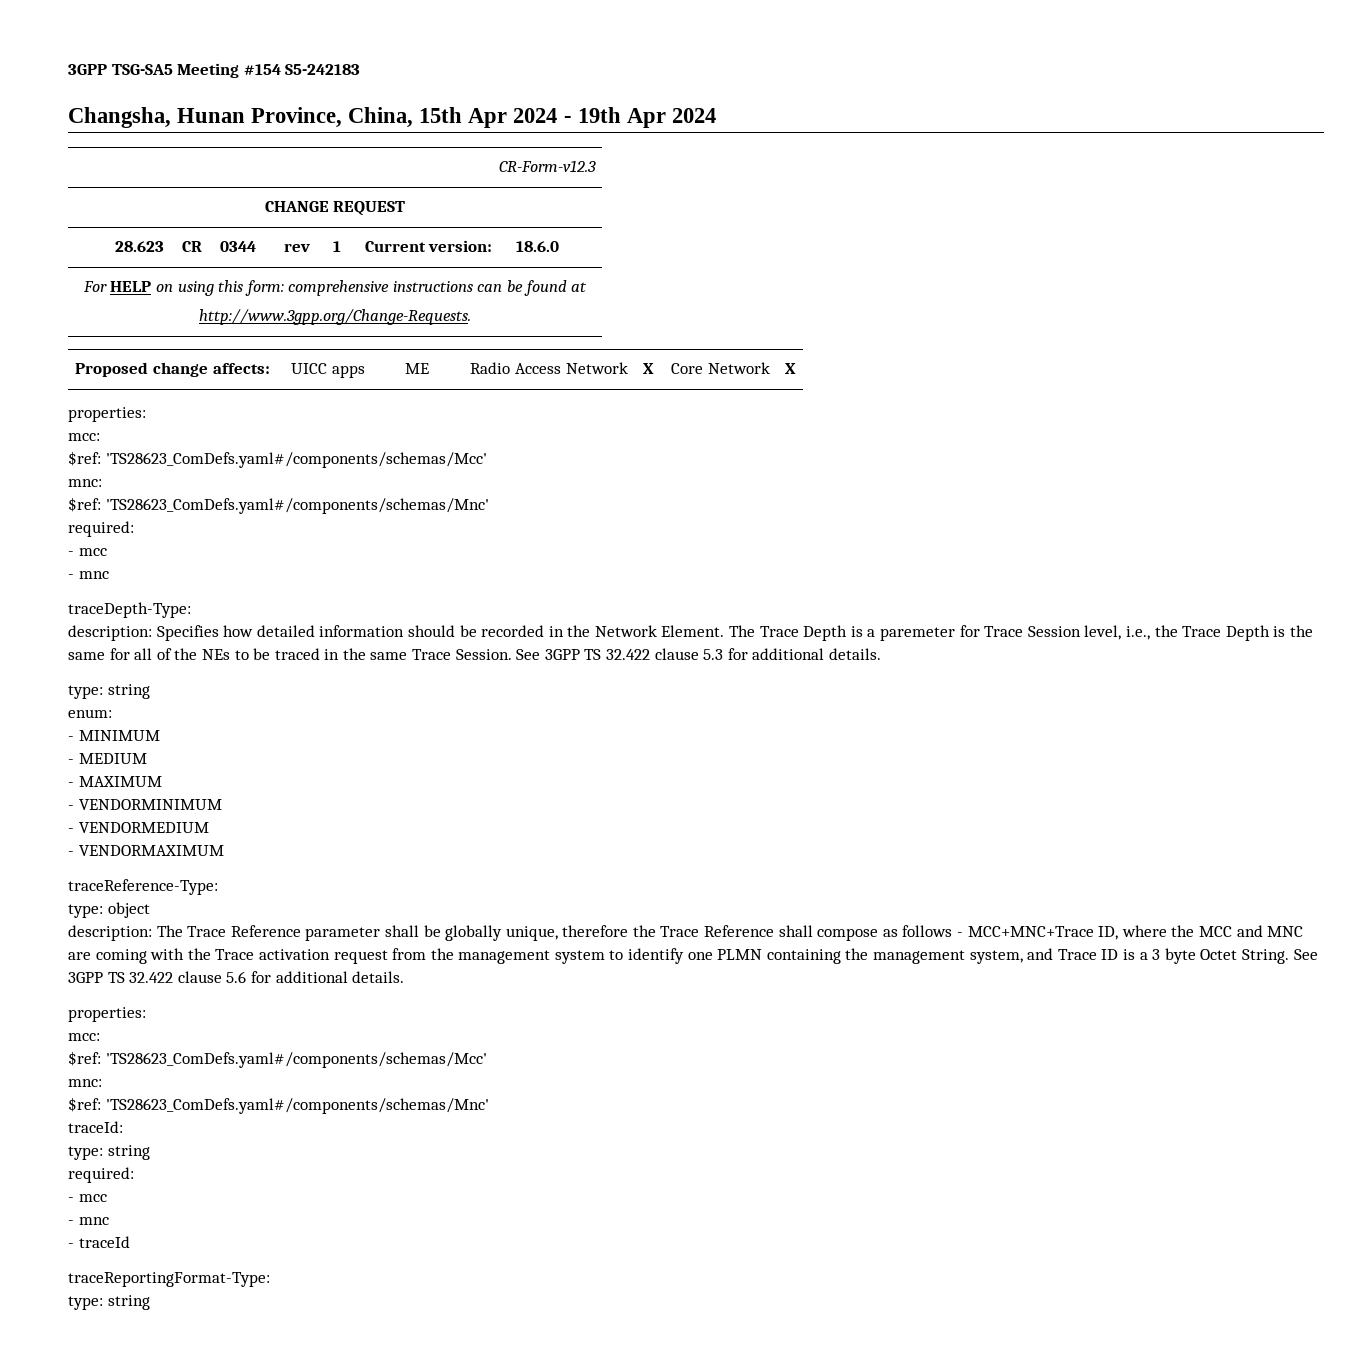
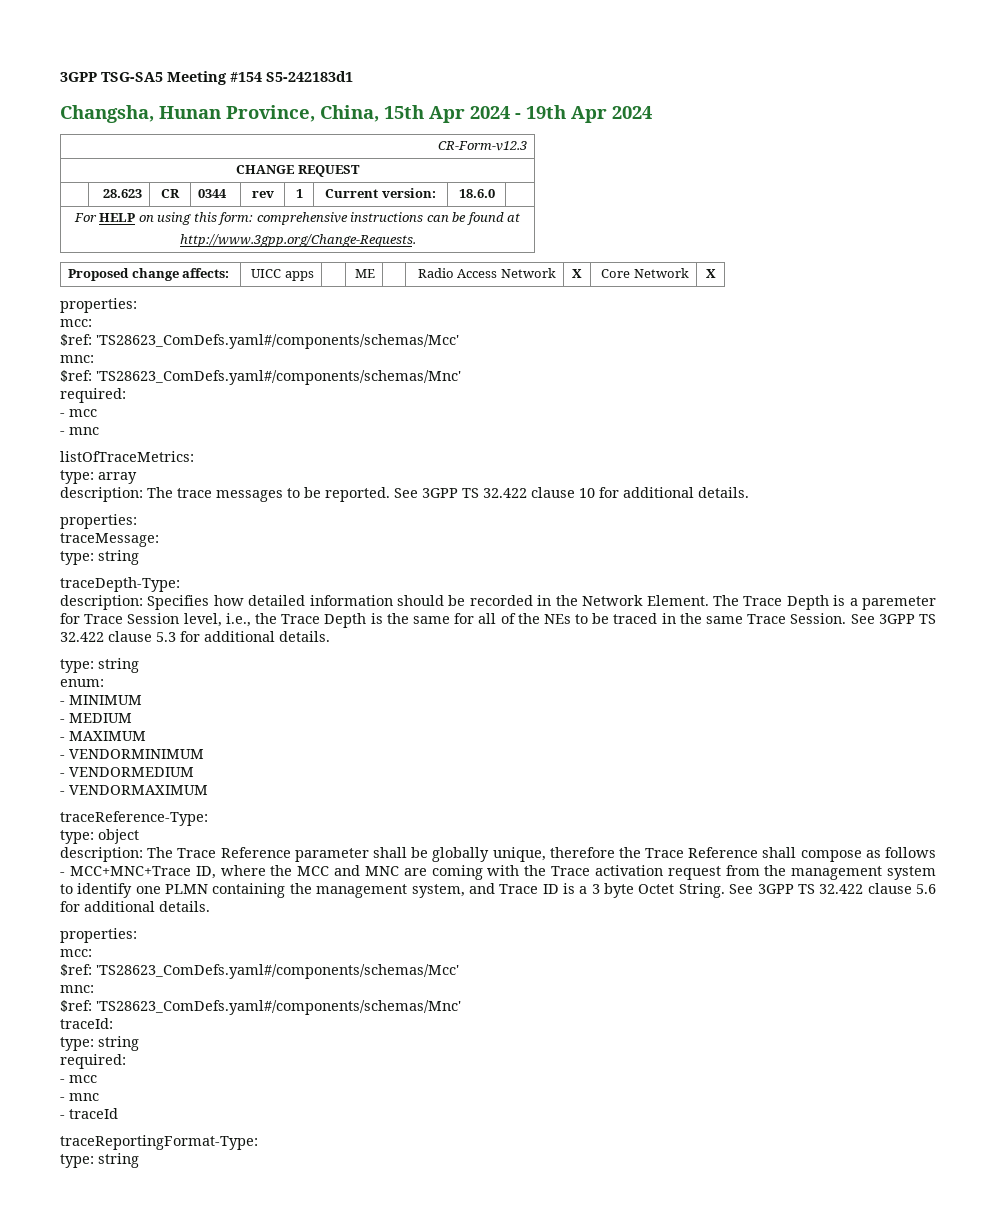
[285,64,361,75] S5-242183 -> [266,71,353,82] S5-242183d1
(109, 575) none -> [60,451,194,462] [60,470,137,484] [60,487,749,502] [60,514,137,529] [60,533,159,547] [60,550,139,565] // listOfTraceMetrics: // type: array // description: The trace messages to be reported. See 3GPP TS 32.422 clause 10 for additional details. // properties: // traceMessage: // type: string

